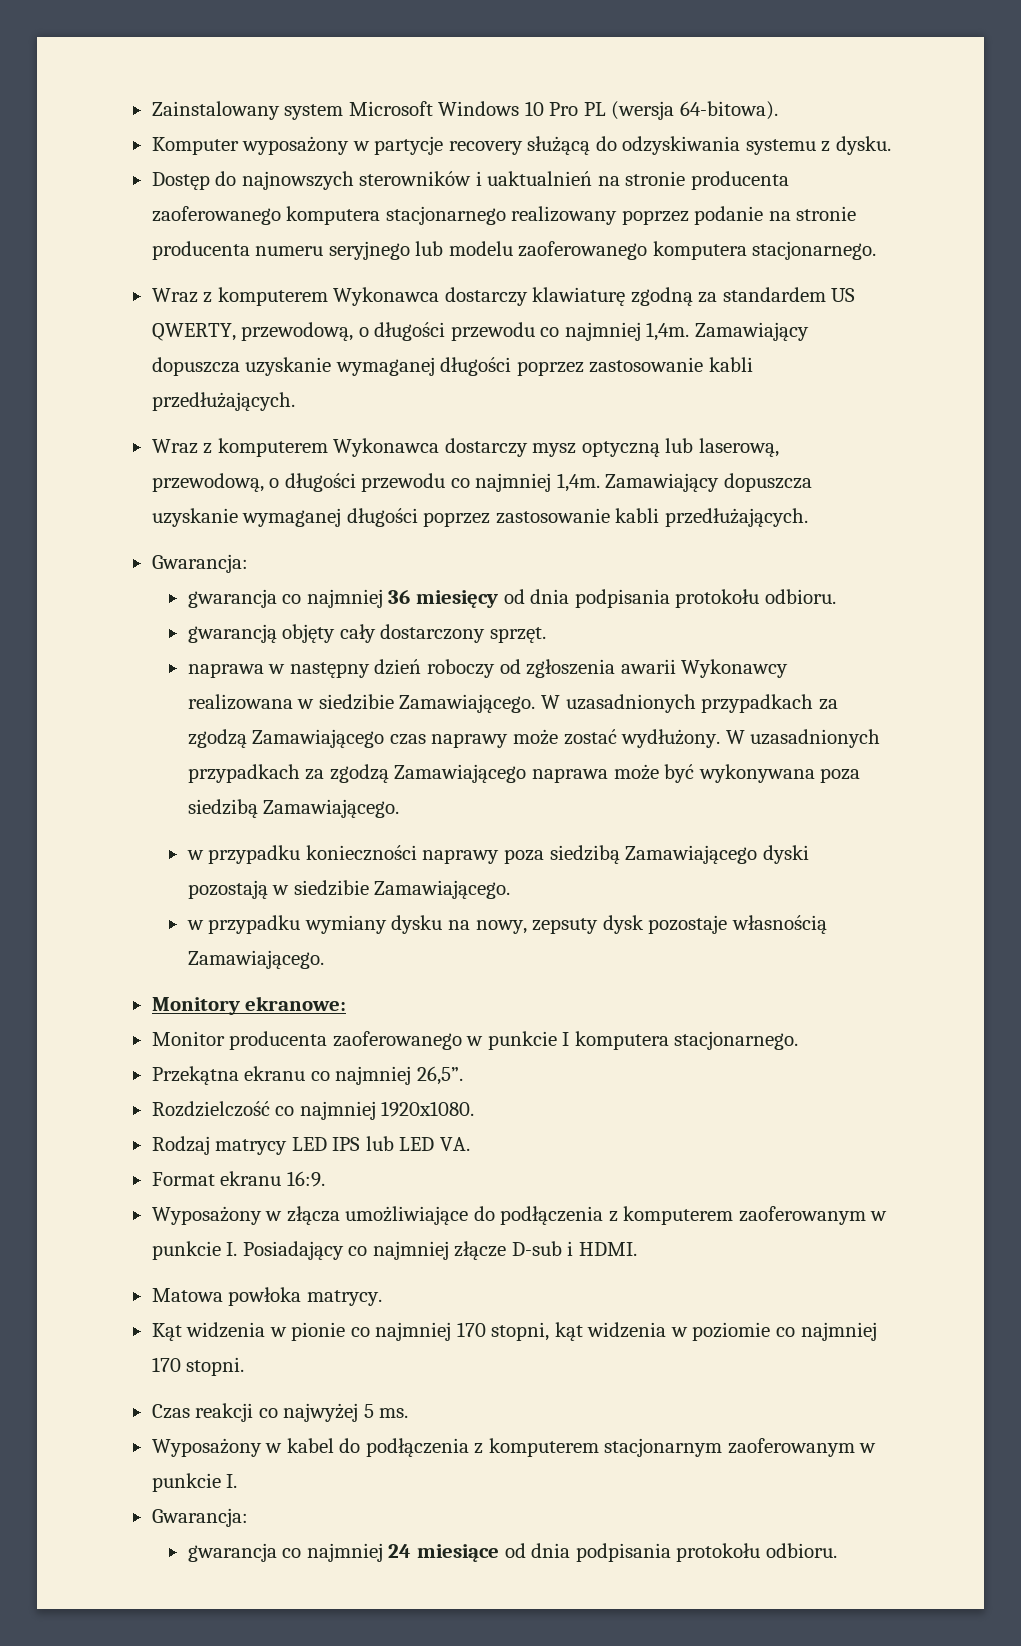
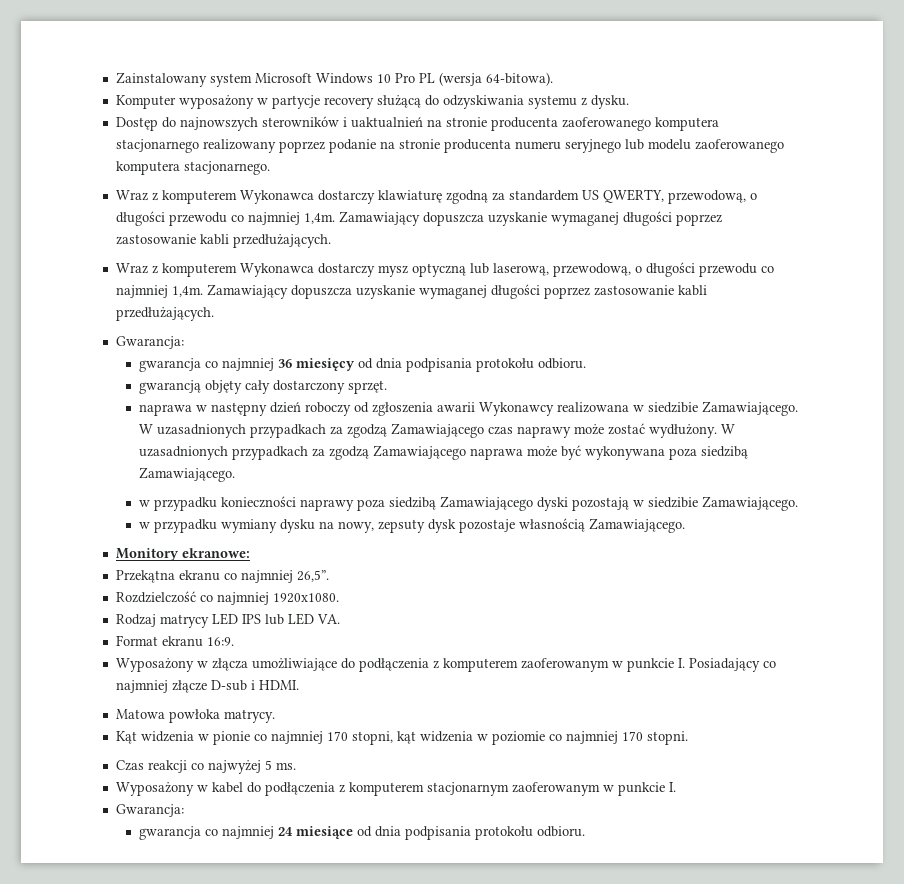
[151,1031,799,1050] // Monitor producenta zaoferowanego w punkcie I komputera stacjonarnego. -> (250, 553) none

